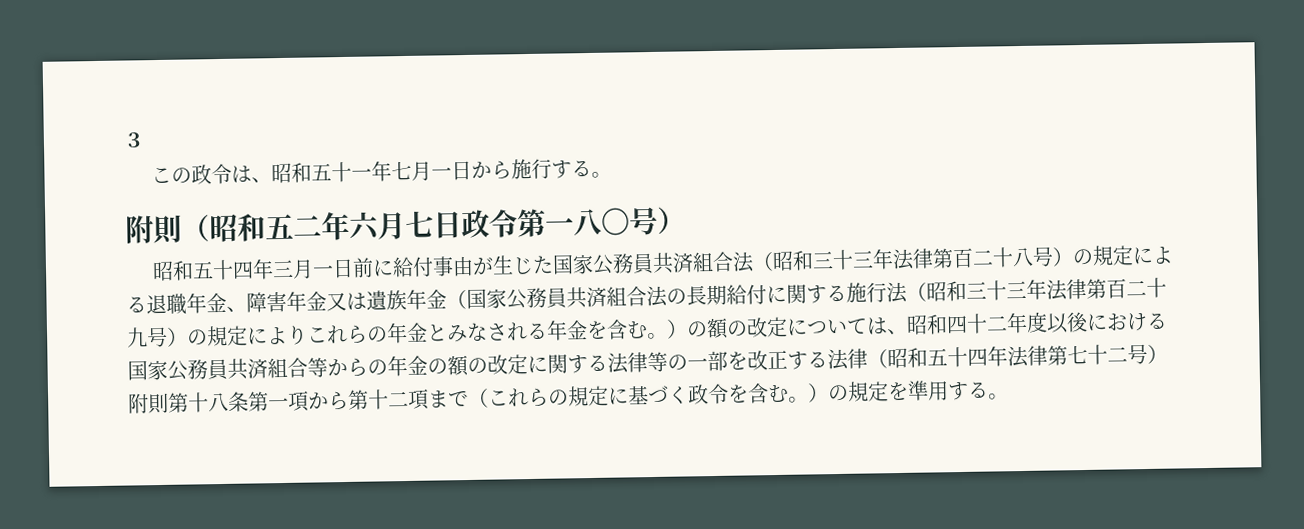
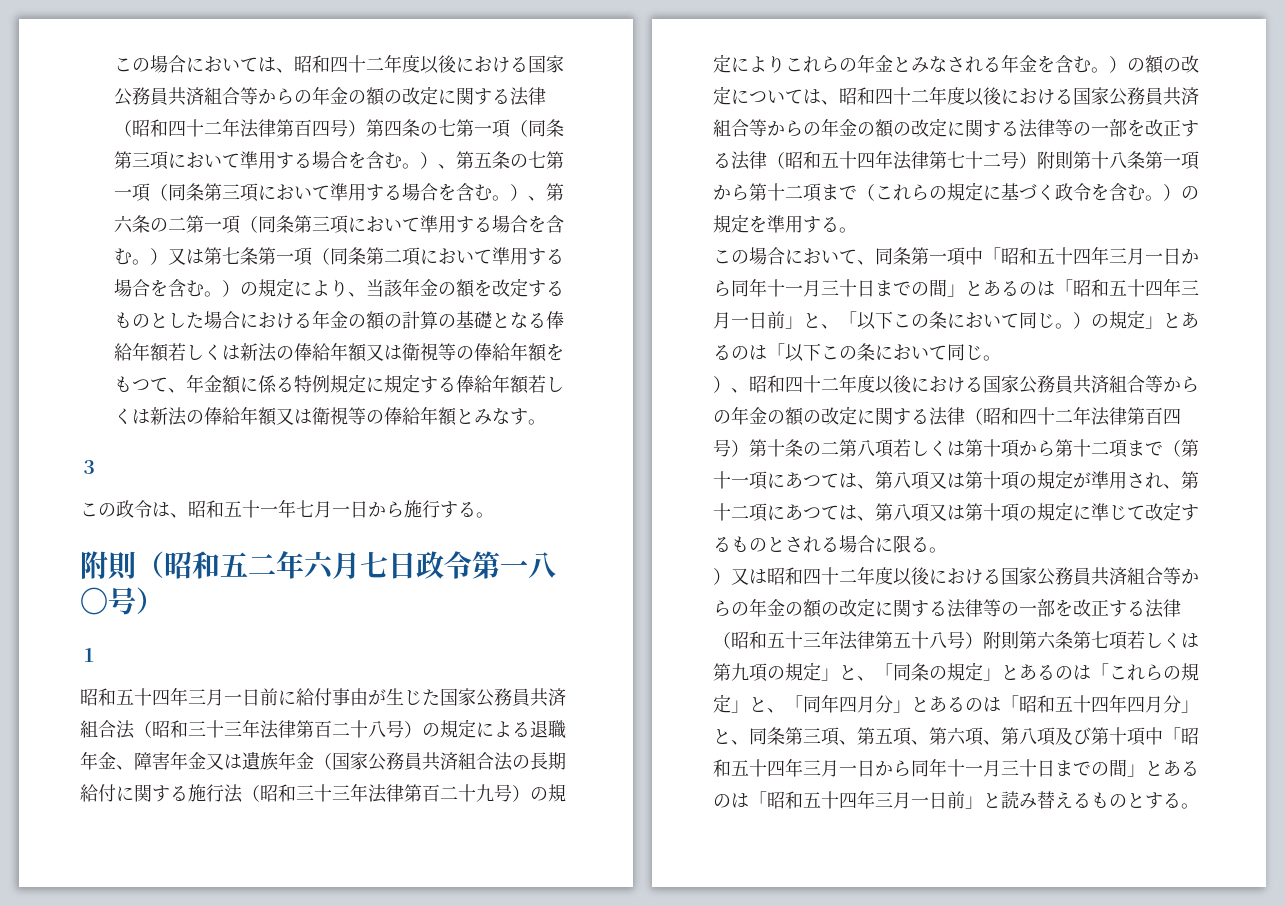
(123, 140) none -> [114,54,565,74] [114,86,547,106] [114,118,565,138] [114,151,565,170] [114,183,565,202] [114,215,565,234] [114,247,565,266] [114,278,565,298] [114,310,565,330] [114,342,565,362] [114,374,565,394] [114,406,547,426] この場合においては、昭和四十二年度以後における国家公務員共済組合等からの年金の額の改定に関する法律（昭和四十二年法律第百四号）第四条の七第一項（同条第三項において準用する場合を含む。）、第五条の七第一項（同条第三項において準用する場合を含む。）、第六条の二第一項（同条第三項において準用する場合を含む。）又は第七条第一項（同条第二項において準用する場合を含む。）の規定により、当該年金の額を改定するものとした場合における年金の額の計算の基礎となる俸給年額若しくは新法の俸給年額又は衛視等の俸給年額をもつて、年金額に係る特例規定に規定する俸給年額若しくは新法の俸給年額又は衛視等の俸給年額とみなす。 //
(686, 220) none -> [80,648,98,662] // １
(1009, 396) none -> [713,246,1199,266] [713,278,1199,297] [713,310,1199,330] [713,343,1001,362] [713,374,1199,394] [713,406,1181,426] [713,439,1199,458] [713,470,1199,490] [713,502,1199,522] [713,535,947,553] [713,566,1199,586] [713,598,1181,618] [713,630,1199,650] [713,662,1199,682] [713,694,1199,713] [713,727,1199,746] [713,758,1199,777] [713,790,1199,809] // この場合において、同条第一項中「昭和五十四年三月一日から同年十一月三十日までの間」とあるのは「昭和五十四年三月一日前」と、「以下この条において同じ。）の規定」とあるのは「以下この条において同じ。 // ）、昭和四十二年度以後における国家公務員共済組合等からの年金の額の改定に関する法律（昭和四十二年法律第百四号）第十条の二第八項若しくは第十項から第十二項まで（第十一項にあつては、第八項又は第十項の規定が準用され、第十二項にあつては、第八項又は第十項の規定に準じて改定するものとされる場合に限る。 // ）又は昭和四十二年度以後における国家公務員共済組合等からの年金の額の改定に関する法律等の一部を改正する法律（昭和五十三年法律第五十八号）附則第六条第七項若しくは第九項の規定」と、「同条の規定」とあるのは「これらの規定」と、「同年四月分」とあるのは「昭和五十四年四月分」と、同条第三項、第五項、第六項、第八項及び第十項中「昭和五十四年三月一日から同年十一月三十日までの間」とあるのは「昭和五十四年三月一日前」と読み替えるものとする。

